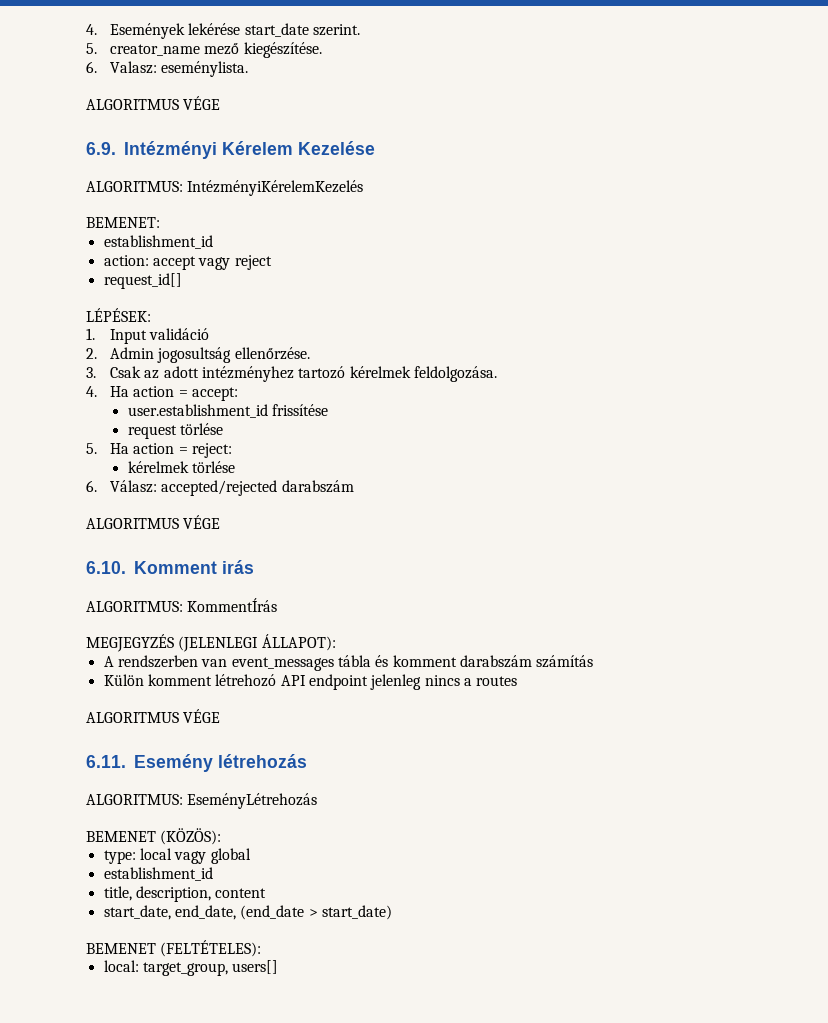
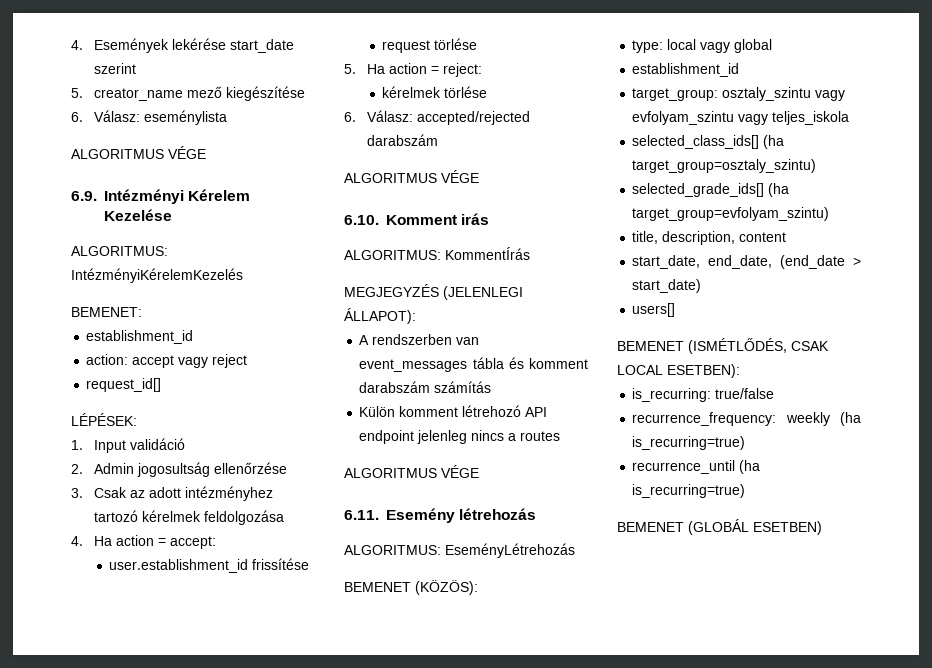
[312,24,360,36] szerint. -> [93,63,136,74] szerint
[243,42,322,58] [86,61,249,77] kiegészítése. // 6. Valasz: eseménylista. -> [225,86,305,101] [71,110,227,125] kiegészítése // 6. Válasz: eseménylista
[234,347,310,360] ellenőrzése. -> [213,462,287,474] ellenőrzése
[413,366,497,382] feldolgozása. -> [203,510,284,525] feldolgozása
(213, 874) none -> [632,87,846,101] [632,111,850,125] [632,135,785,149] [632,159,817,173] [632,183,790,197] [632,207,830,221] // target_group: osztaly_szintu vagy evfolyam_szintu vagy teljes_iskola // selected_class_ids[] (ha target_group=osztaly_szintu) // selected_grade_ids[] (ha target_group=evfolyam_szintu)
[86,940,262,957] [103,960,279,976] // BEMENET (FELTÉTELES): // local: target_group, users[] -> [632,303,676,317] [617,338,829,354] [617,364,740,378] [632,388,775,402] [632,412,861,426] [632,436,746,450] [632,460,761,474] [632,484,746,498] [617,519,822,535] // users[] // BEMENET (ISMÉTLŐDÉS, CSAK LOCAL ESETBEN): // is_recurring: true/false // recurrence_frequency: weekly (ha is_recurring=true) // recurrence_until (ha is_recurring=true) // BEMENET (GLOBÁL ESETBEN)

